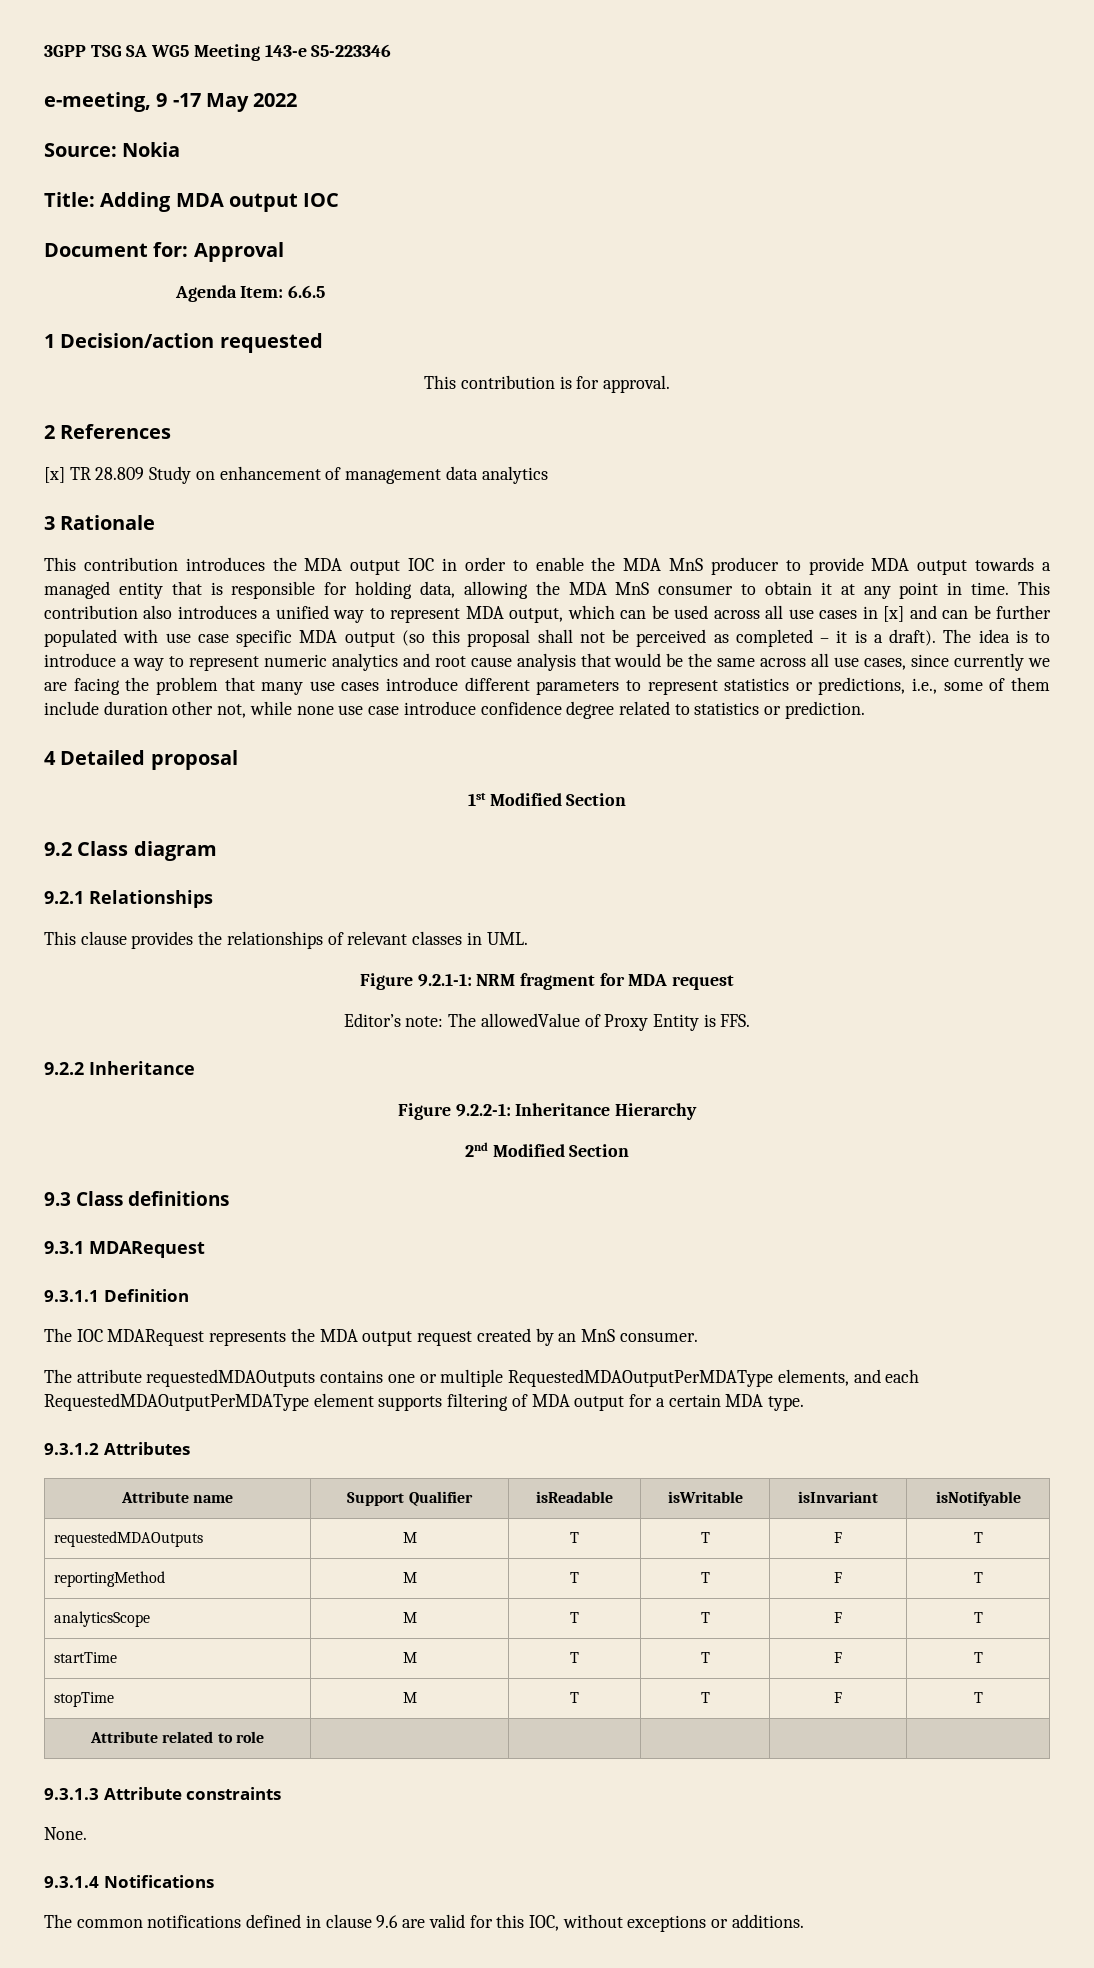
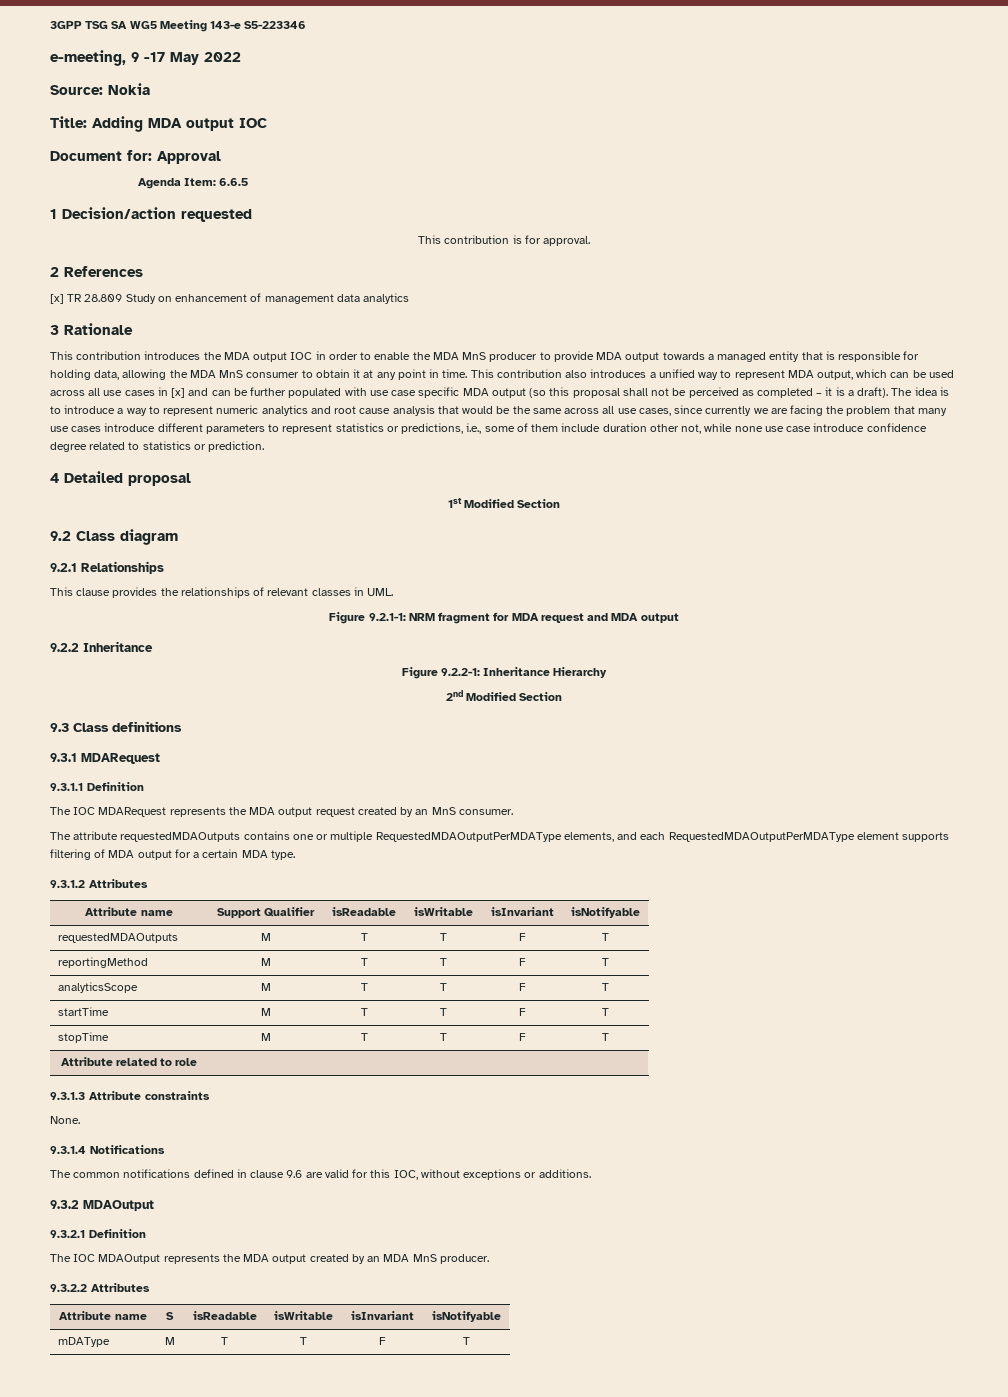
[343,1013,751,1031] // Editor’s note: The allowedValue of Proxy Entity is FFS. -> [587,613,679,623] and MDA output
(804, 1921) none -> [50,1200,154,1211] [50,1229,146,1238] [50,1254,489,1264] [50,1283,150,1292] [59,1311,147,1320] [166,1312,174,1320] [192,1311,257,1320] [274,1311,333,1320] [350,1311,414,1320] [431,1311,501,1322] [58,1337,111,1347] [164,1337,175,1345] [221,1337,228,1345] [300,1337,307,1345] [378,1337,386,1345] [462,1337,470,1345] // 9.3.2 MDAOutput // 9.3.2.1 Definition // The IOC MDAOutput represents the MDA output created by an MDA MnS producer. // 9.3.2.2 Attributes // Attribute name | S | isReadable | isWritable | isInvariant | isNotifyable // mDAType | M | T | T | F | T

